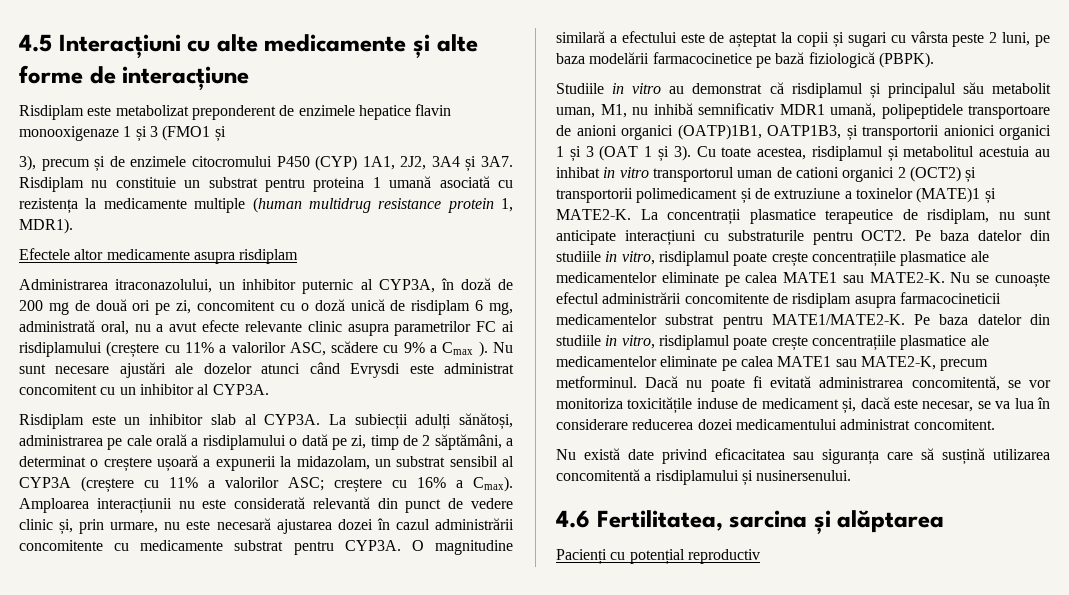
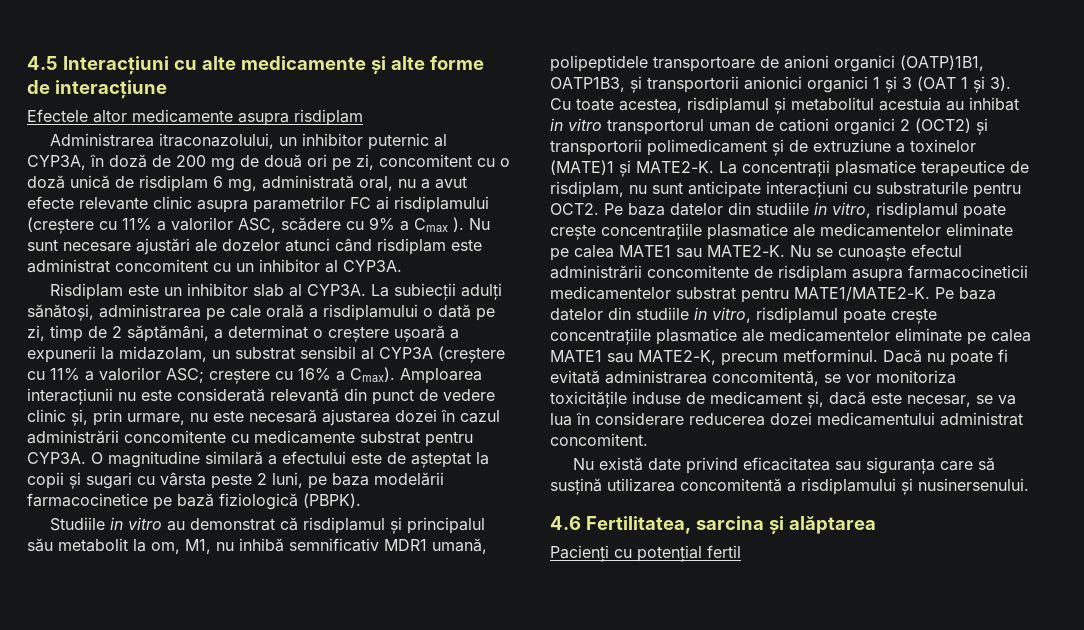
[19,104,452,120] [19,125,226,142] [19,155,513,172] [19,176,513,192] [19,197,513,214] [19,218,73,234] // Risdiplam este metabolizat preponderent de enzimele hepatice flavin monooxigenaze 1 și 3 (FMO1 și // 3), precum și de enzimele citocromului P450 (CYP) 1A1, 2J2, 3A4 și 3A7. Risdiplam nu constituie un substrat pentru proteina 1 umană asociată cu rezistența la medicamente multiple (human multidrug resistance protein 1, MDR1). -> (167, 89) none
[350,363,401,378] Evrysdi -> [377,238,446,255] risdiplam
[556,107,595,118] uman, -> [133,539,180,554] la om,
[687,549,760,564] reproductiv -> [707,545,741,558] fertil

